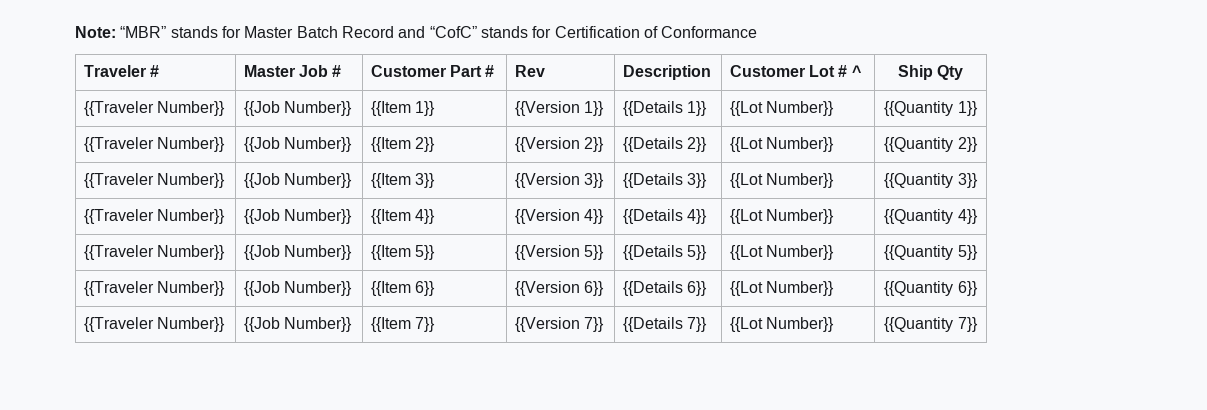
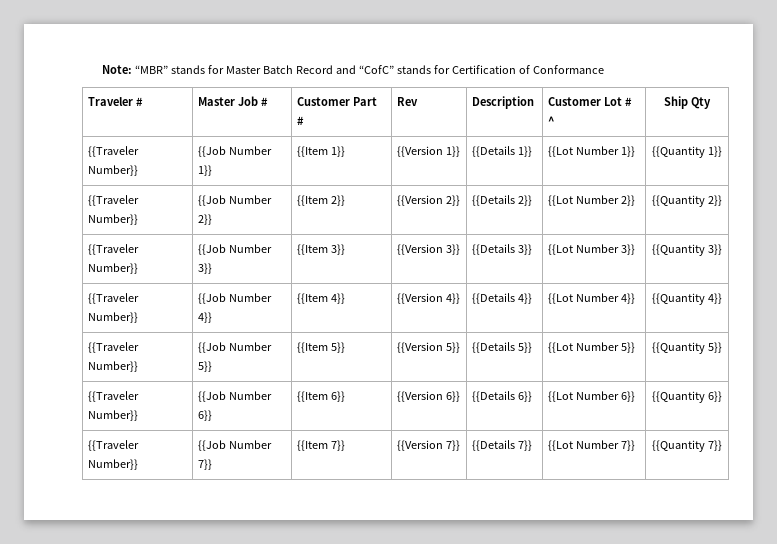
[284,101,353,116] Number}} -> [229,146,273,155] [198,165,213,176] Number 1}}
[766,101,835,116] Number}} -> [576,146,636,157] Number 1}}
[284,137,353,152] Number}} -> [229,195,273,204] [198,214,213,225] Number 2}}
[766,137,835,152] Number}} -> [576,195,636,206] Number 2}}
[284,173,353,188] Number}} -> [229,244,273,253] [198,263,213,274] Number 3}}
[766,173,835,188] Number}} -> [576,244,636,255] Number 3}}
[284,209,353,224] Number}} -> [229,293,273,302] [198,312,213,323] Number 4}}
[766,209,835,224] Number}} -> [576,293,636,304] Number 4}}
[284,245,353,260] Number}} -> [229,342,273,351] [198,361,213,372] Number 5}}
[766,245,835,260] Number}} -> [576,342,636,353] Number 5}}
[284,281,353,296] Number}} -> [229,391,273,400] [198,410,213,421] Number 6}}
[766,281,835,296] Number}} -> [576,391,636,402] Number 6}}
[284,317,353,332] Number}} -> [229,440,273,449] [198,459,213,470] Number 7}}
[766,317,835,332] Number}} -> [576,440,636,451] Number 7}}

